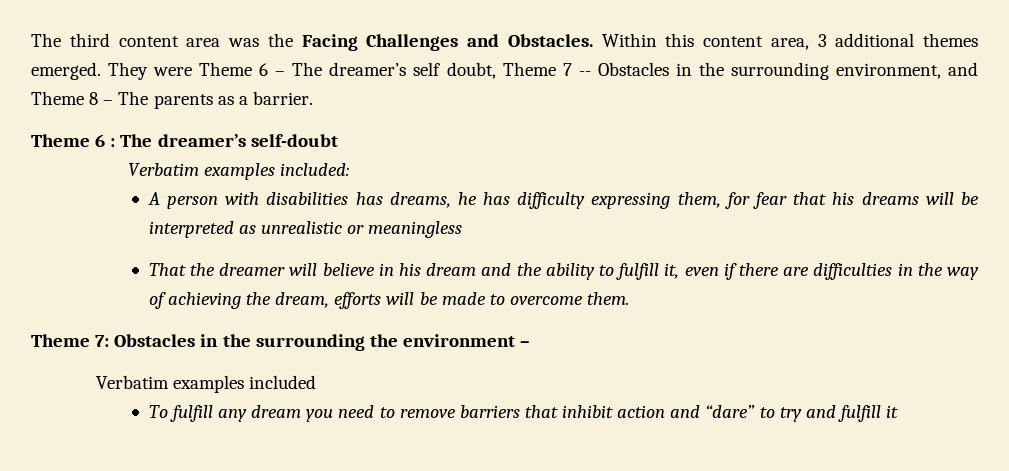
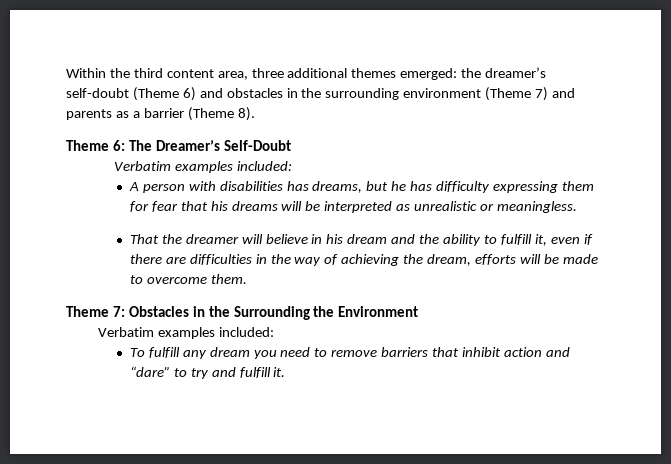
[31,33,978,51] [31,62,978,80] [31,91,313,109] [31,134,338,147] The third content area was the Facing Challenges and Obstacles. Within this content area, 3 additional themes emerged. They were Theme 6 – The dreamer’s self doubt, Theme 7 -- Obstacles in the surrounding environment, and Theme 8 – The parents as a barrier. // Theme 6 : The dreamer’s self-doubt -> [66,67,547,80] [66,87,576,101] [66,107,255,121] [66,140,291,151] Within the third content area, three additional themes emerged: the dreamer’s self-doubt (Theme 6) and obstacles in the surrounding environment (Theme 7) and parents as a barrier (Theme 8). // Theme 6: The Dreamer’s Self-Doubt
(451, 200) none -> [366,181,389,191] but
[677,192,721,208] them, -> [561,181,594,191] them
[368,221,463,238] meaningless -> [496,201,577,213] meaningless.
[255,334,531,351] [95,375,316,393] surrounding the environment – // Verbatim examples included -> [233,306,419,320] [97,327,274,339] Surrounding the Environment // Verbatim examples included:
[886,405,899,418] it -> [273,367,286,377] it.

